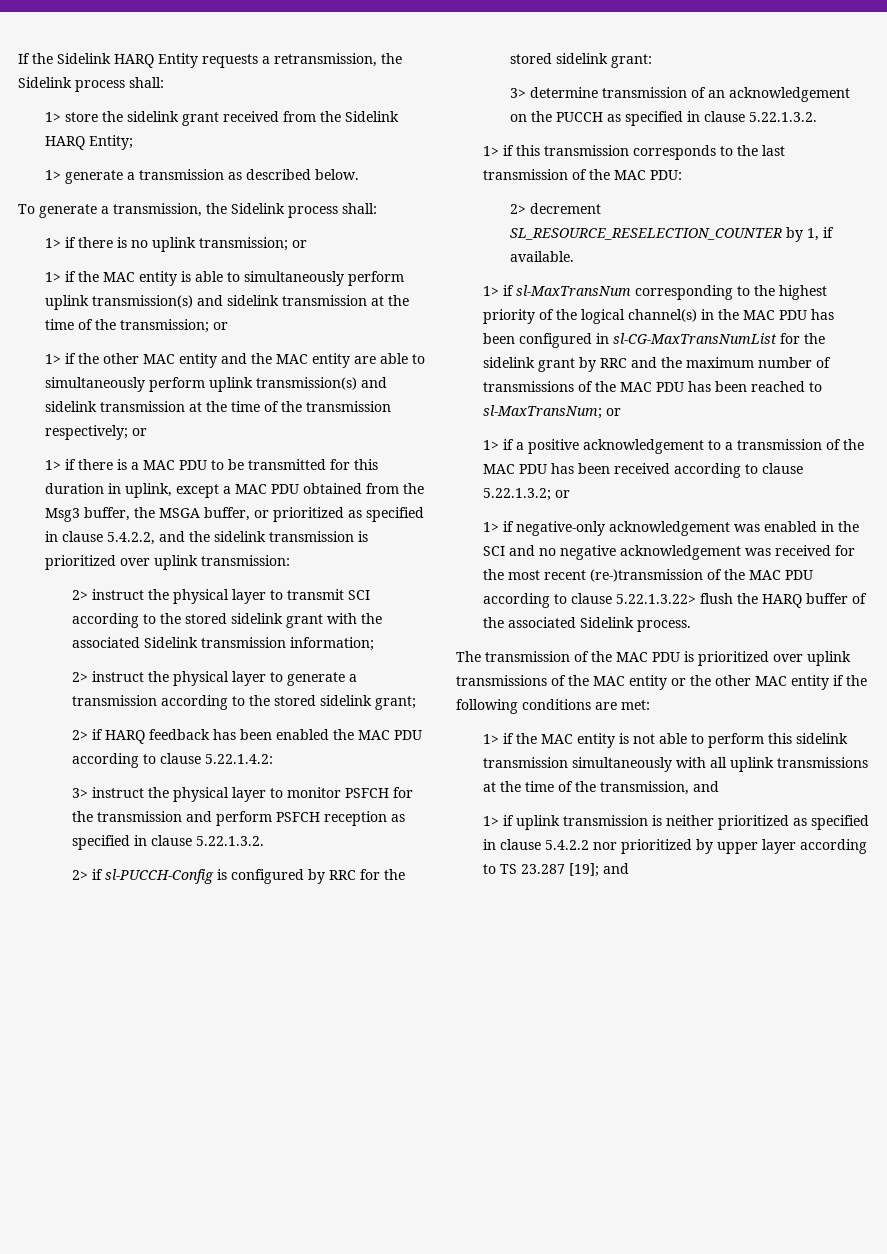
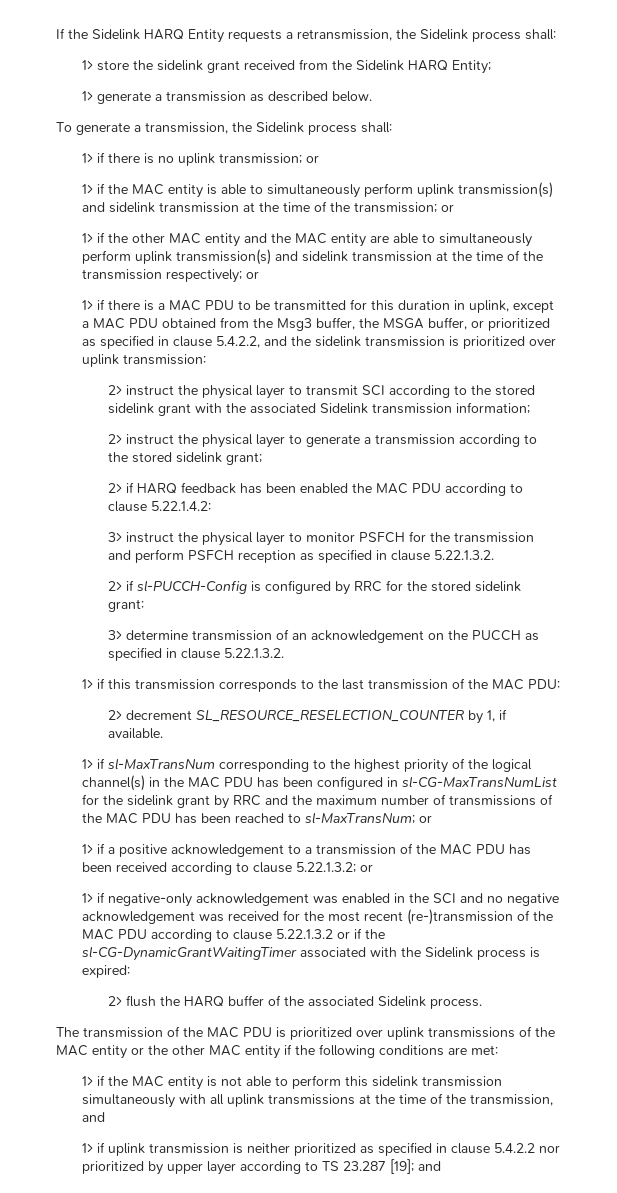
[615,594,696,604] 5.22.1.3.22> -> [276,928,386,939] [82,946,541,961] [82,965,131,978] [108,996,123,1006] 5.22.1.3.2 or if the sl-CG-DynamicGrantWaitingTimer associated with the Sidelink process is expired: // 2>

